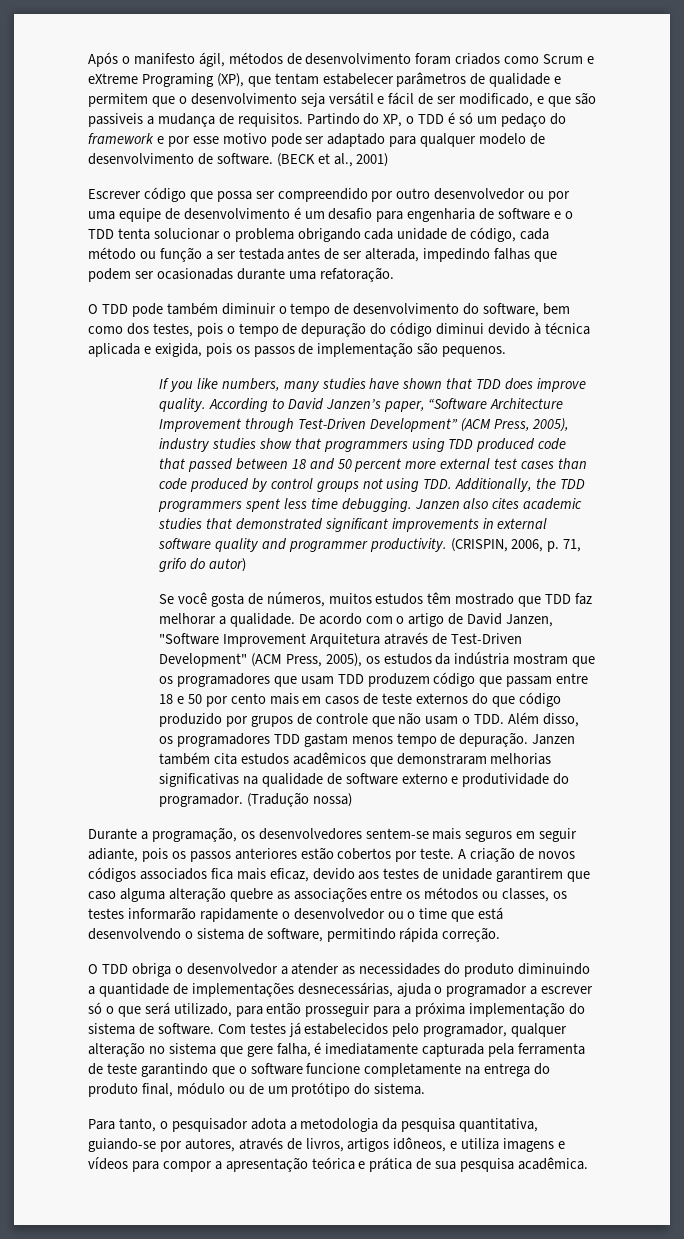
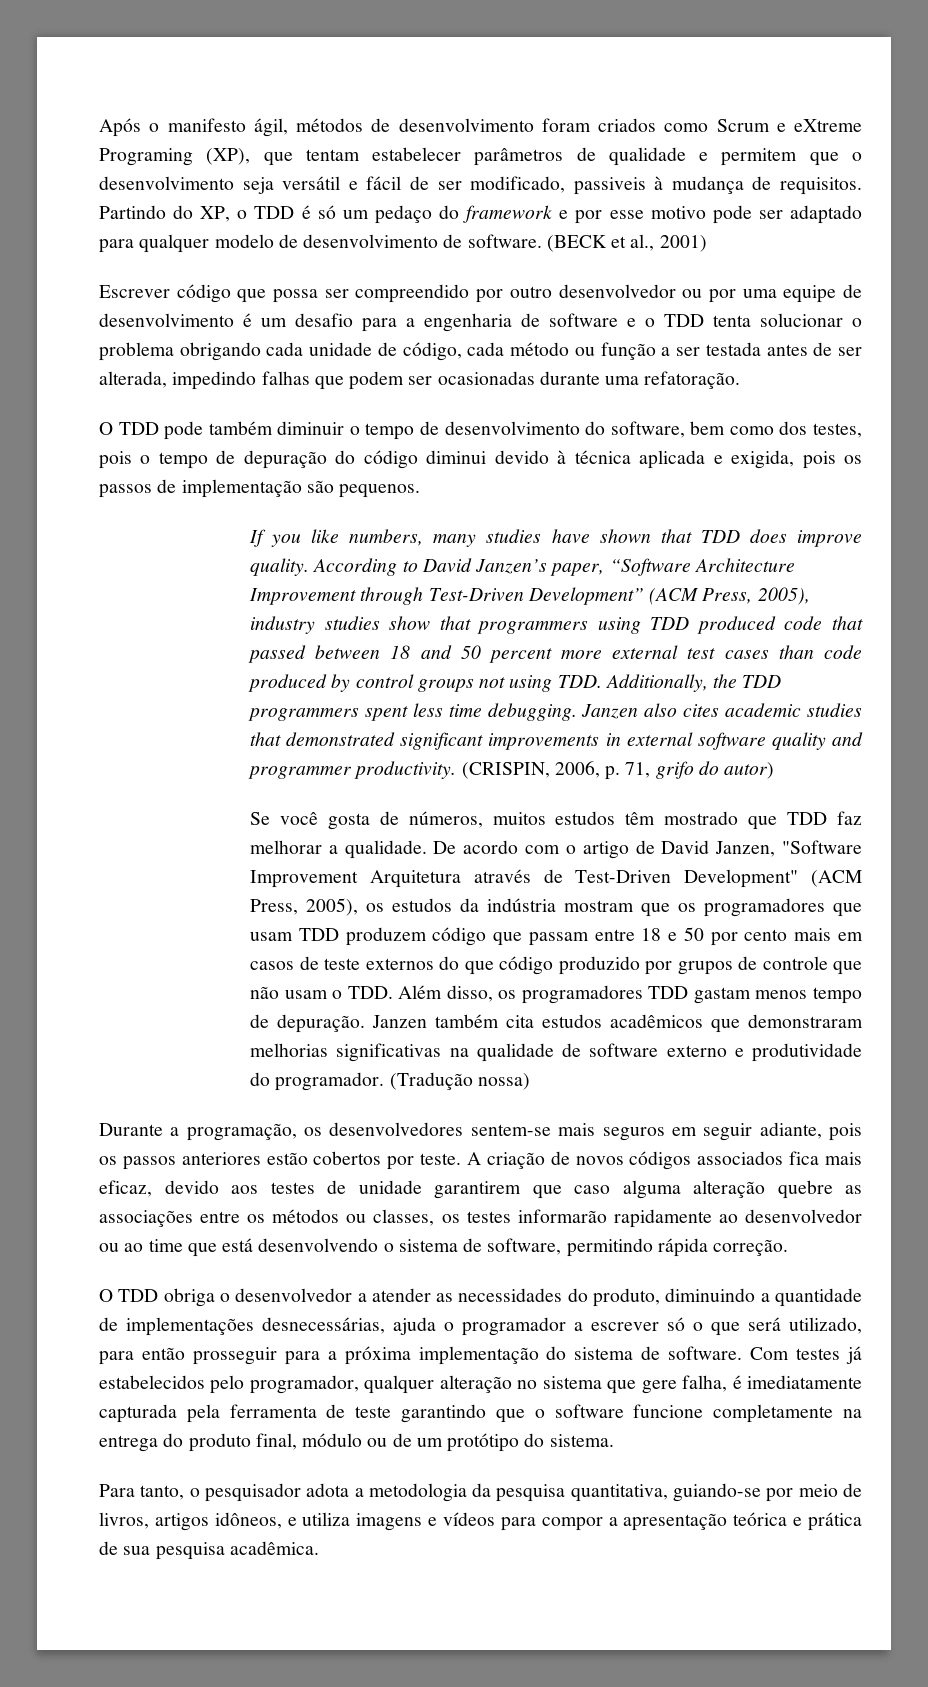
[537,92,596,107] [88,113,154,127] e que são passiveis a -> [573,176,664,195] passiveis à
(404, 216) none -> [406,318,415,327] a
[281,908,416,920] o desenvolvedor ou o -> [718,1209,863,1223] [99,1243,144,1252] ao desenvolvedor ou ao
[464,963,515,977] produto -> [593,1288,661,1307] produto,
[184,1137,283,1152] autores, através -> [798,1484,838,1497] meio

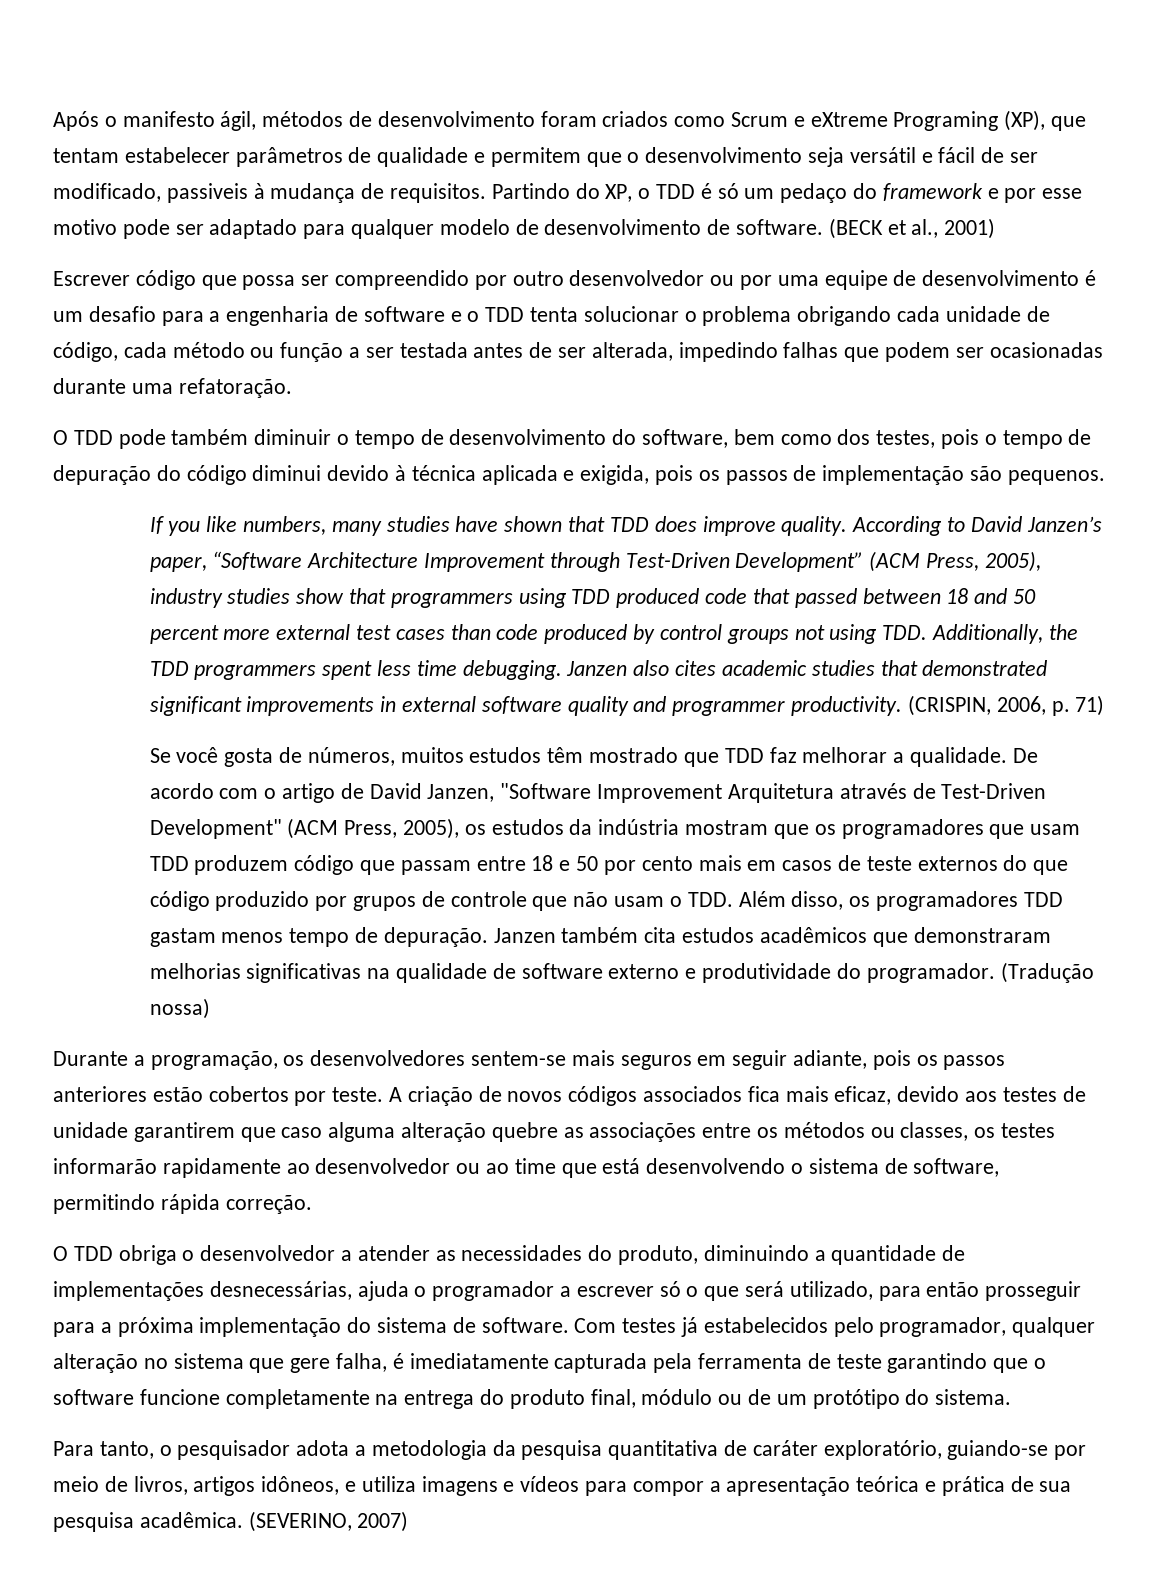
[625,761,775,779] 71, grifo do autor) -> [1075,695,1105,716] 71)
[570,1484,668,1502] quantitativa, -> [608,1440,942,1460] quantitativa de caráter exploratório,
(319, 1548) none -> [248,1511,409,1532] (SEVERINO, 2007)

